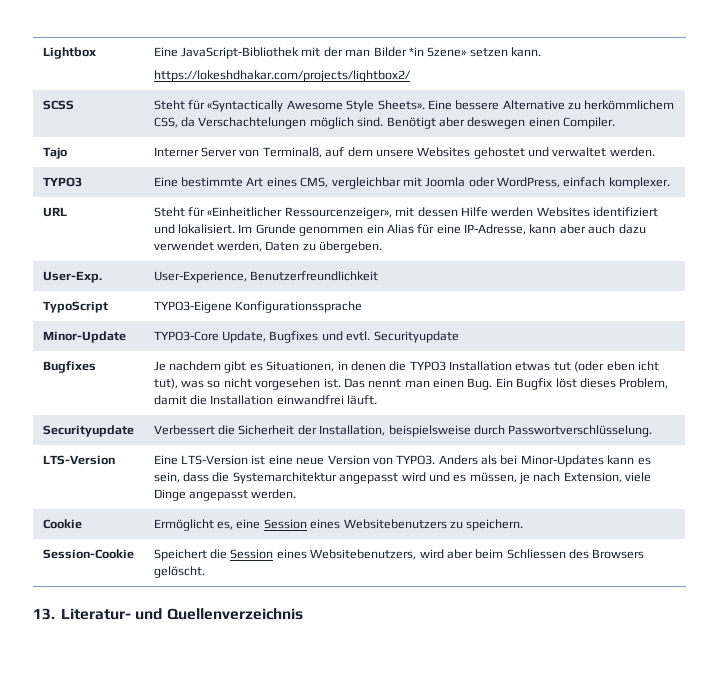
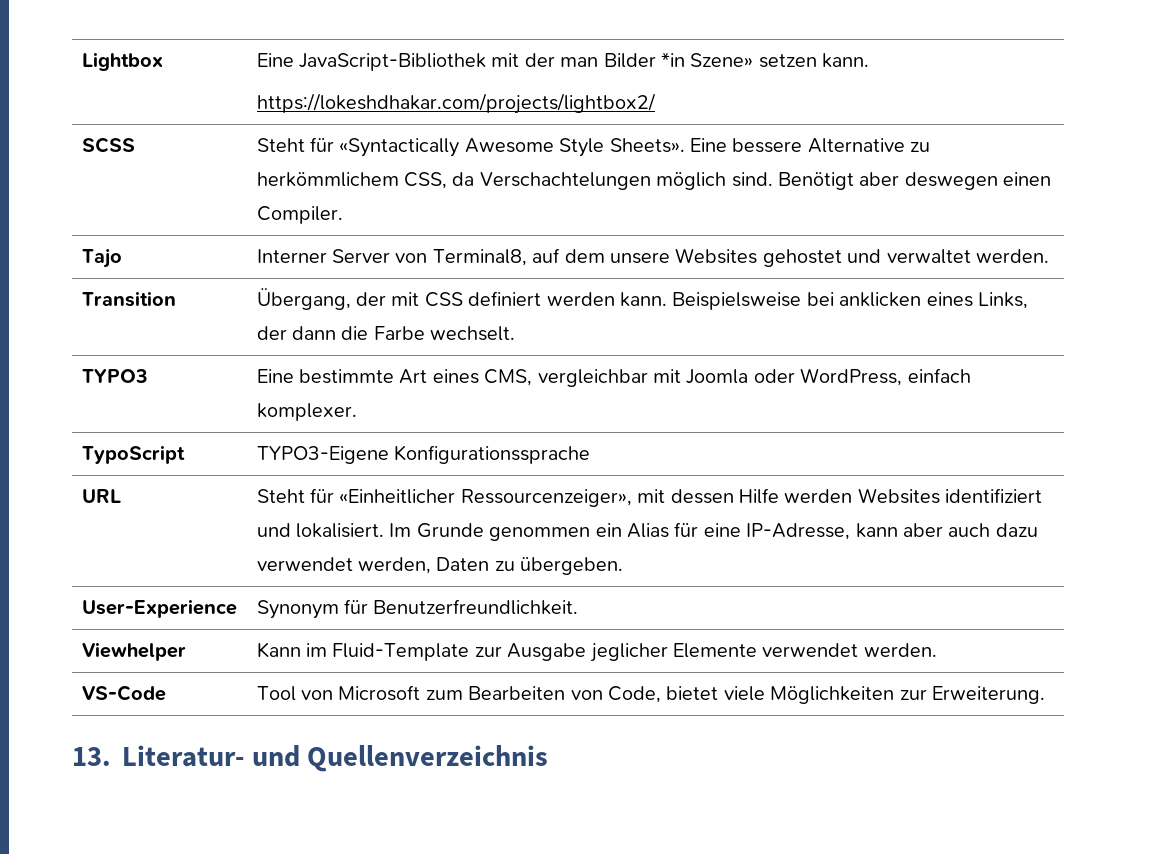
(655, 152) none -> [81,291,176,307] [256,288,1028,310] [256,326,516,341] // Transition | Übergang, der mit CSS definiert werden kann. Beispielsweise bei anklicken eines Links, der dann die Farbe wechselt.
(670, 183) none -> [81,445,185,464] [256,445,590,464] // TypoScript | TYPO3-Eigene Konfigurationssprache
[42,271,102,283] [153,271,379,283] [42,301,108,313] [153,301,363,313] [42,331,126,343] [153,331,459,343] [42,361,96,373] [153,361,659,373] [153,378,669,390] [153,395,378,405] [42,425,134,437] [153,425,653,437] [42,455,115,465] [153,455,651,467] [153,472,652,484] [153,489,297,501] [42,519,82,529] [153,519,524,531] [42,549,134,559] [153,549,645,561] [153,566,205,578] User-Exp. | User-Experience, Benutzerfreundlichkeit // TypoScript | TYPO3-Eigene Konfigurationssprache // Minor-Update | TYPO3-Core Update, Bugfixes und evtl. Securityupdate // Bugfixes | Je nachdem gibt es Situationen, in denen die TYPO3 Installation etwas tut (oder eben icht tut), was so nicht vorgesehen ist. Das nennt man einen Bug. Ein Bugfix löst dieses Problem, damit die Installation einwandfrei läuft. // Securityupdate | Verbessert die Sicherheit der Installation, beispielsweise durch Passwortverschlüsselung. // LTS-Version | Eine LTS-Version ist eine neue Version von TYPO3. Anders als bei Minor-Updates kann es sein, dass die Systemarchitektur angepasst wird und es müssen, je nach Extension, viele Dinge angepasst werden. // Cookie | Ermöglicht es, eine Session eines Websitebenutzers zu speichern. // Session-Cookie | Speichert die Session eines Websitebenutzers, wird aber beim Schliessen des Browsers gelöscht. -> [81,599,237,618] [256,599,579,619] [81,642,186,661] [256,642,937,662] [81,685,166,701] [256,685,1045,704] User-Experience | Synonym für Benutzerfreundlichkeit. // Viewhelper | Kann im Fluid-Template zur Ausgabe jeglicher Elemente verwendet werden. // VS-Code | Tool von Microsoft zum Bearbeiten von Code, bietet viele Möglichkeiten zur Erweiterung.

